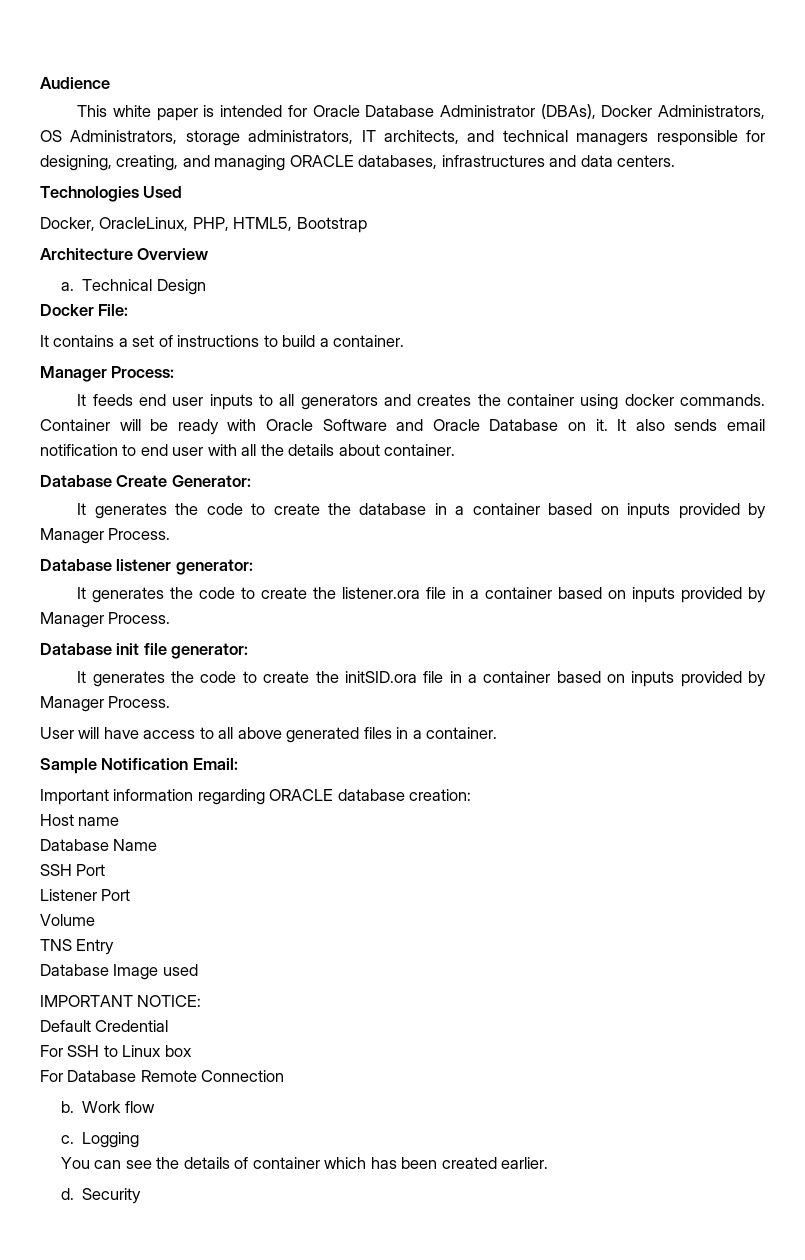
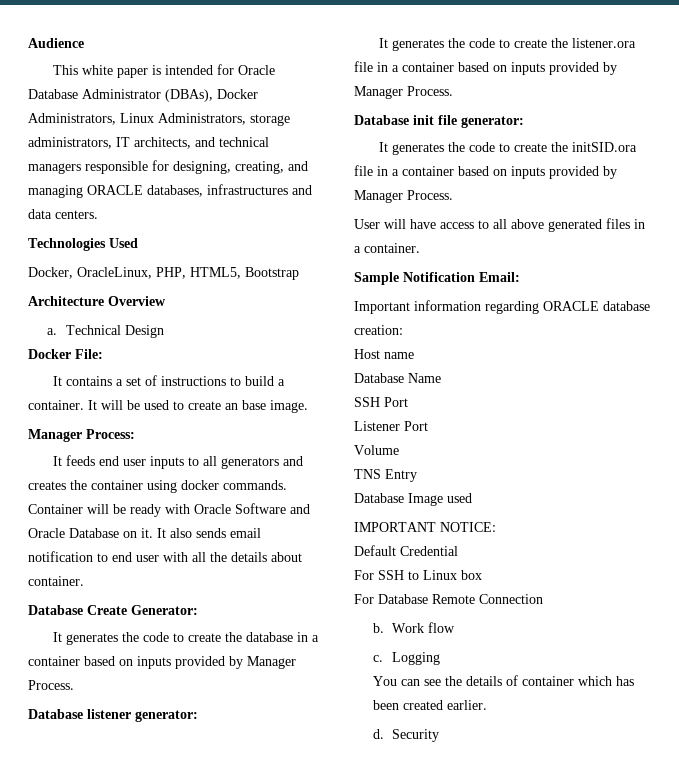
[40,130,62,142] OS -> [120,113,154,123] Linux
(405, 341) none -> [88,400,308,413] It will be used to create an base image.

